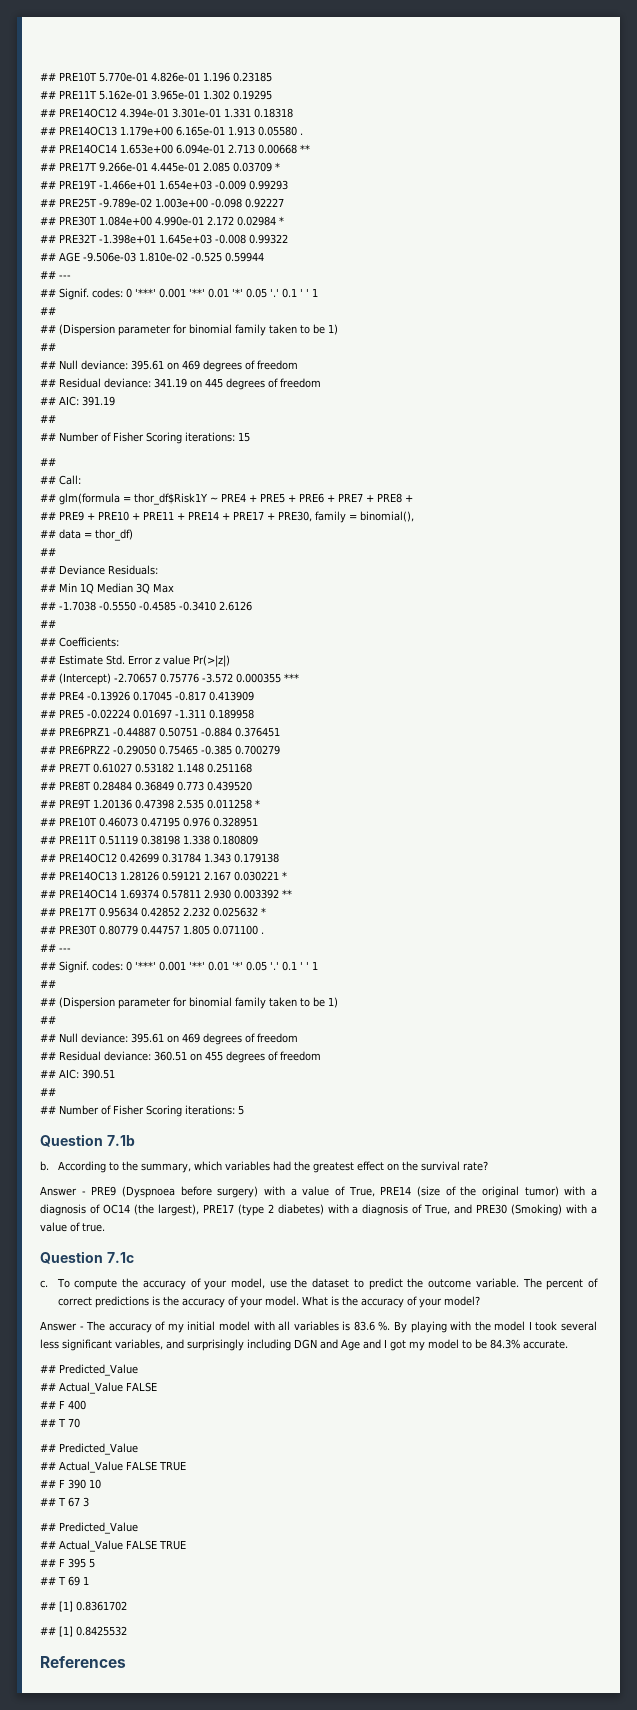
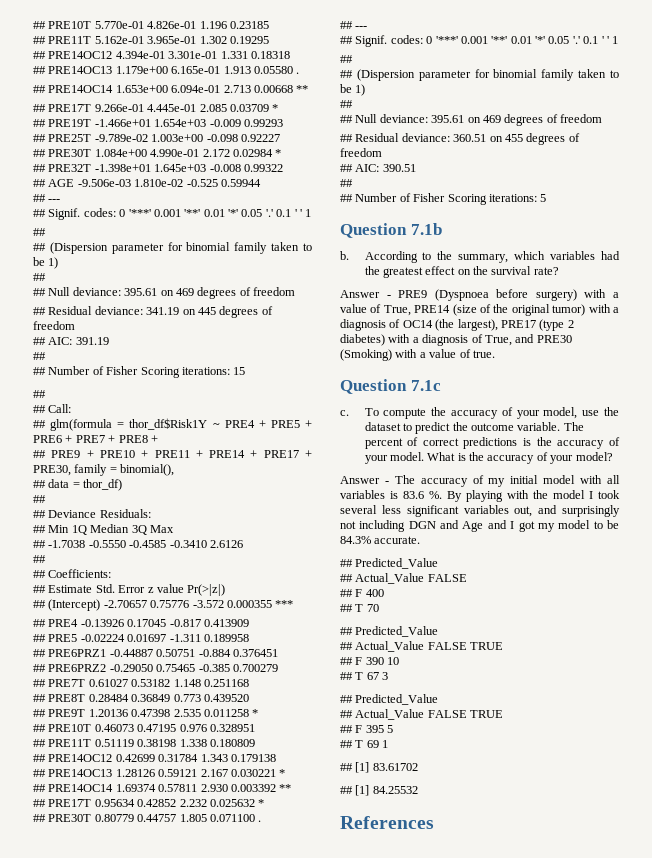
[115,1339,163,1350] variables, -> [463,505,533,517] variables out,
(244, 1345) none -> [340,521,356,529] not
[76,1601,127,1611] [40,1626,127,1637] 0.8361702 // ## [1] 0.8425532 -> [372,763,418,771] [340,785,418,796] 83.61702 // ## [1] 84.25532

